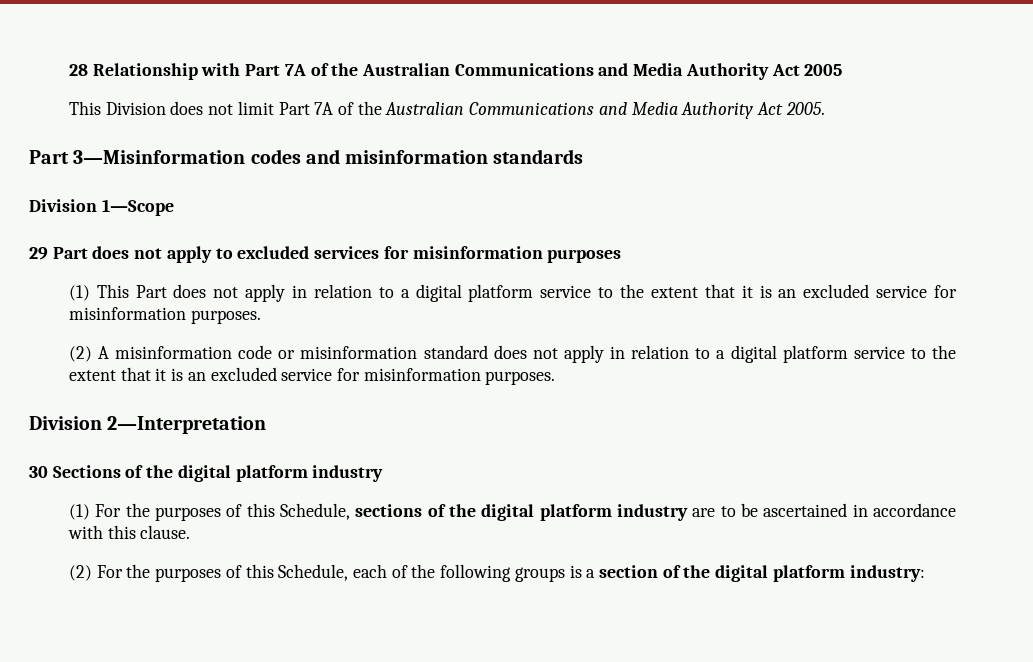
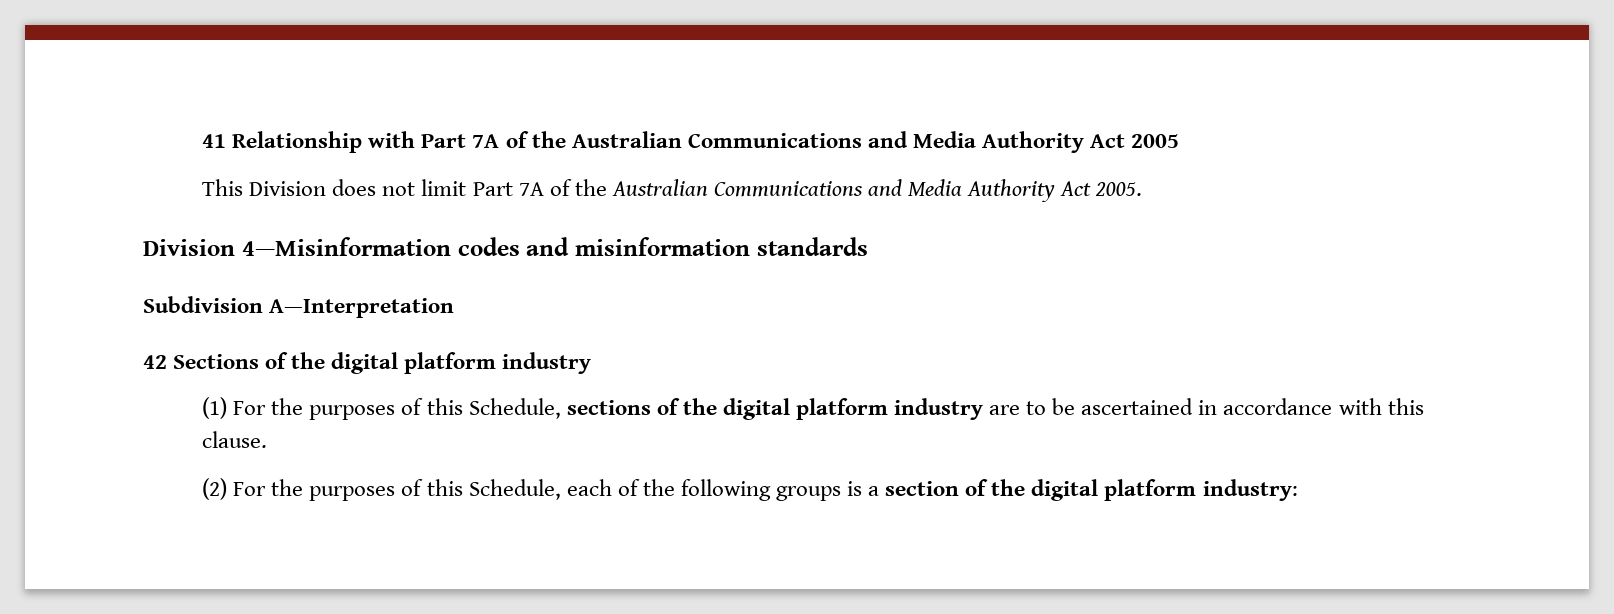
[68,64,88,76] 28 -> [202,134,227,148] 41
[29,150,246,164] Part 3—Misinformation -> [143,237,451,256] Division 4—Misinformation
[29,199,174,216] [29,246,622,263] [68,284,957,302] [68,307,261,324] [68,345,957,363] [68,367,556,385] [29,416,267,434] [29,466,48,478] Division 1—Scope // 29 Part does not apply to excluded services for misinformation purposes // (1) This Part does not apply in relation to a digital platform service to the extent that it is an excluded service for misinformation purposes. // (2) A misinformation code or misinformation standard does not apply in relation to a digital platform service to the extent that it is an excluded service for misinformation purposes. // Division 2—Interpretation // 30 -> [143,296,455,318] [143,355,167,369] Subdivision A—Interpretation // 42

